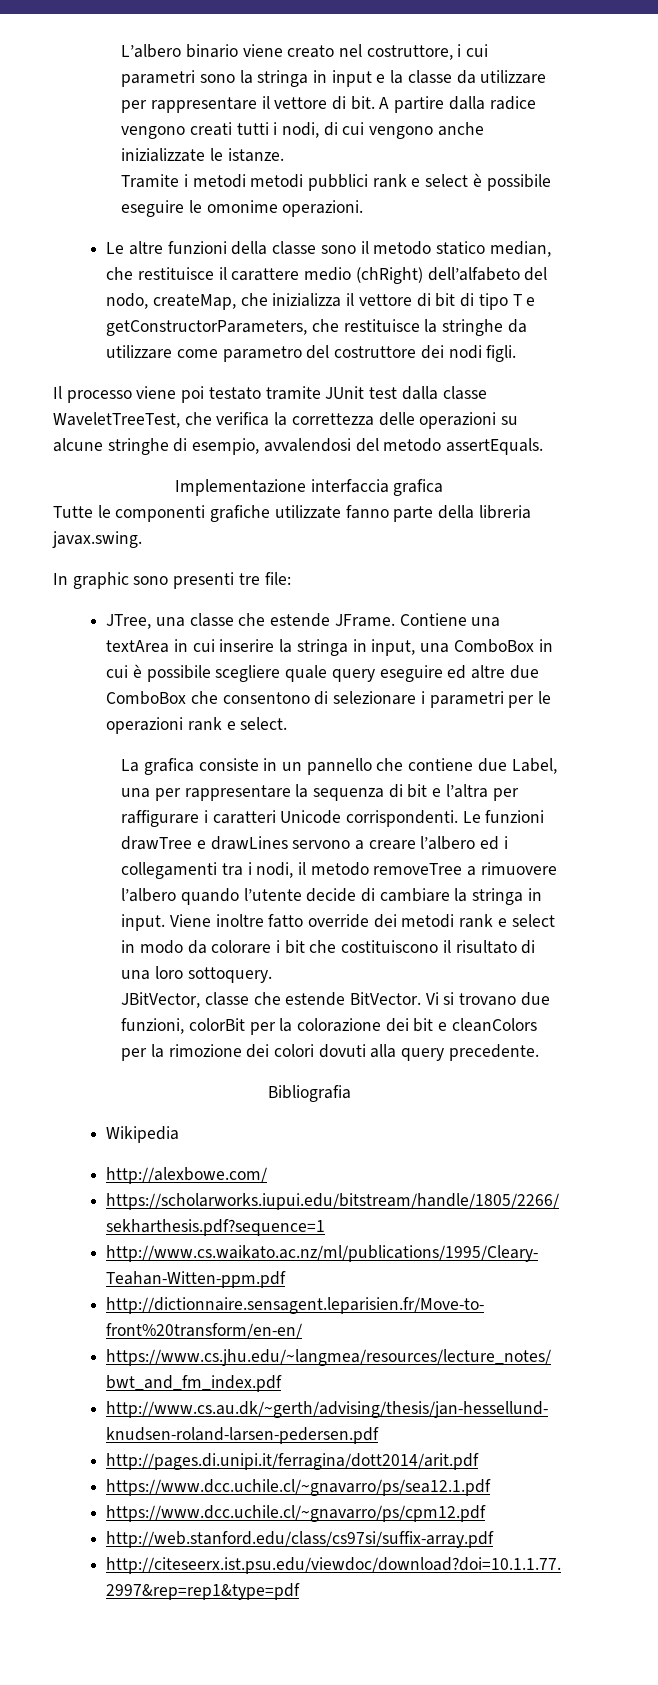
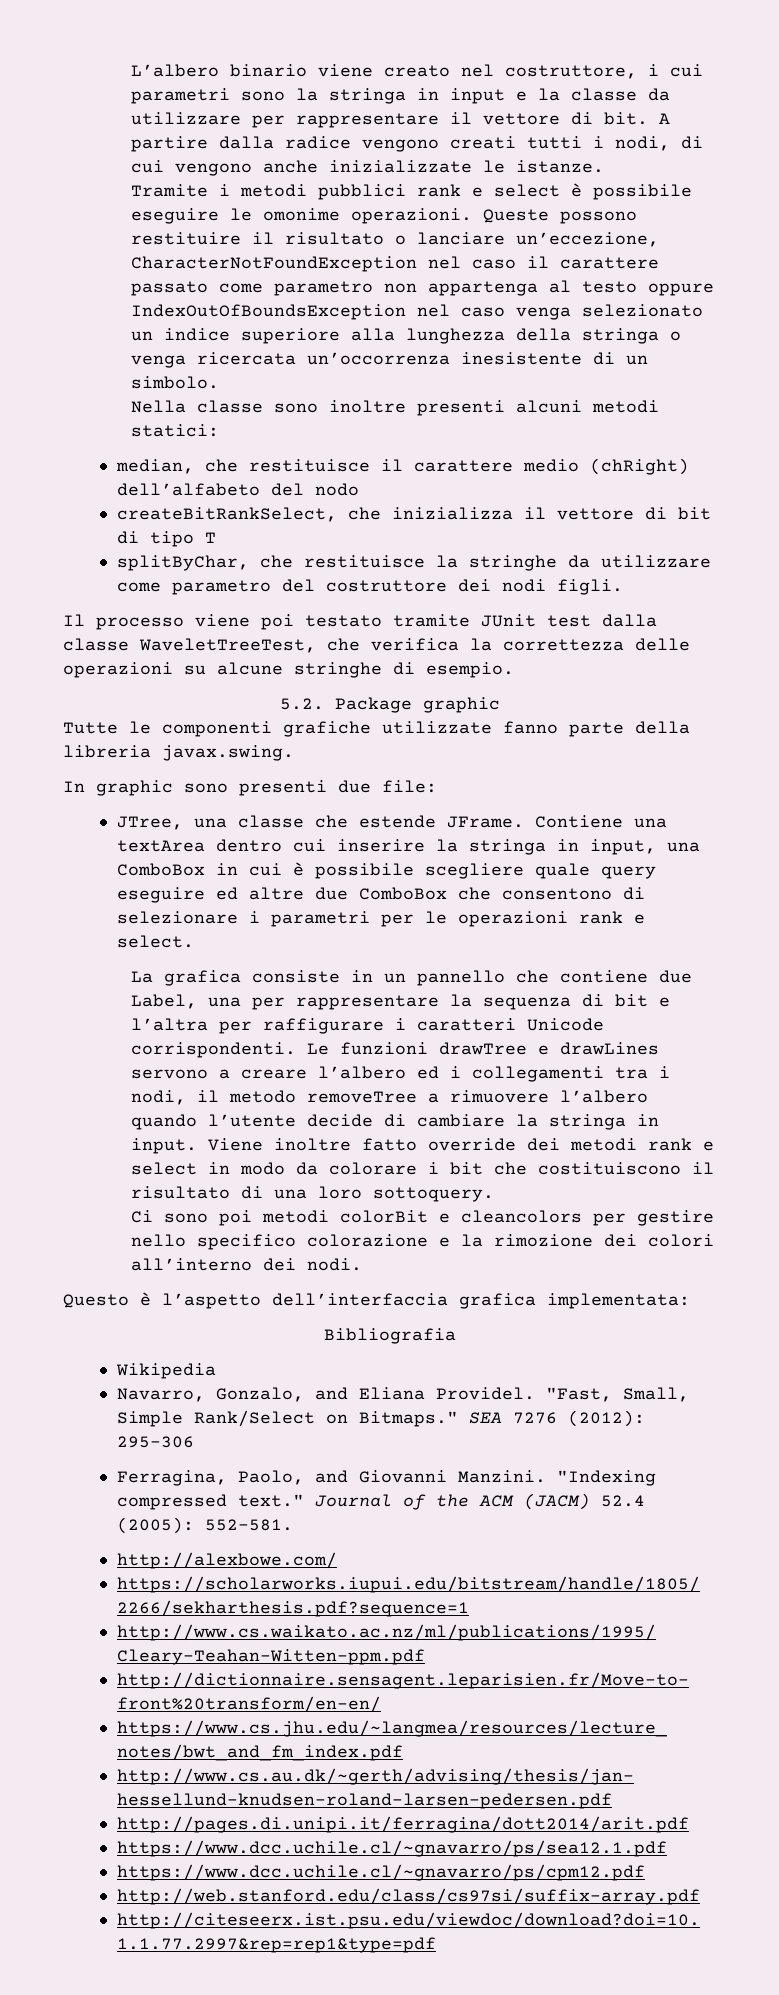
[250,174,304,188] metodi -> (307, 190) none
[106,241,486,255] // Le altre funzioni della classe sono il metodo statico -> [482,209,637,224] [130,232,659,247] [130,256,659,272] [130,280,714,296] [130,304,703,320] [130,328,681,344] [130,352,648,368] [130,376,219,389] [130,400,659,416] [130,424,219,437] Queste possono restituire il risultato o lanciare un’eccezione, CharacterNotFoundException nel caso il carattere passato come parametro non appartenga al testo oppure IndexOutOfBoundsException nel caso venga selezionato un indice superiore alla lunghezza della stringa o venga ricercata un’occorrenza inesistente di un simbolo. // Nella classe sono inoltre presenti alcuni metodi statici: //
[106,293,237,310] nodo, createMap, -> [314,483,359,496] [116,507,337,522] nodo // createBitRankSelect,
[526,297,536,306] [106,320,308,336] e getConstructorParameters, -> [116,555,249,571] // splitByChar,
[192,438,544,455] [174,479,444,496] esempio, avvalendosi del metodo assertEquals. // Implementazione interfaccia grafica -> [426,662,514,678] [279,697,500,713] esempio. // 5.2. Package graphic
[238,573,260,585] tre -> [338,780,371,793] due
[174,639,189,652] in -> [215,839,282,852] dentro
[121,992,550,1008] [121,1018,537,1035] [121,1044,539,1061] [267,1085,351,1102] [106,1126,180,1143] JBitVector, classe che estende BitVector. Vi si trovano due funzioni, colorBit per la colorazione dei bit e cleanColors per la rimozione dei colori dovuti alla query precedente. // Bibliografia // Wikipedia -> [130,1210,714,1226] [130,1234,714,1250] [130,1258,362,1271] [63,1292,690,1309] [323,1328,456,1344] [115,1363,216,1379] [116,1387,689,1402] [116,1410,645,1427] [116,1436,194,1448] [116,1470,656,1486] [116,1493,645,1510] [116,1517,293,1534] Ci sono poi metodi colorBit e cleancolors per gestire nello specifico colorazione e la rimozione dei colori all’interno dei nodi. // Questo è l’aspetto dell’interfaccia grafica implementata: // Bibliografia // Wikipedia // Navarro, Gonzalo, and Eliana Providel. "Fast, Small, Simple Rank/Select on Bitmaps." SEA 7276 (2012): 295-306 // Ferragina, Paolo, and Giovanni Manzini. "Indexing compressed text." Journal of the ACM (JACM) 52.4 (2005): 552-581.

